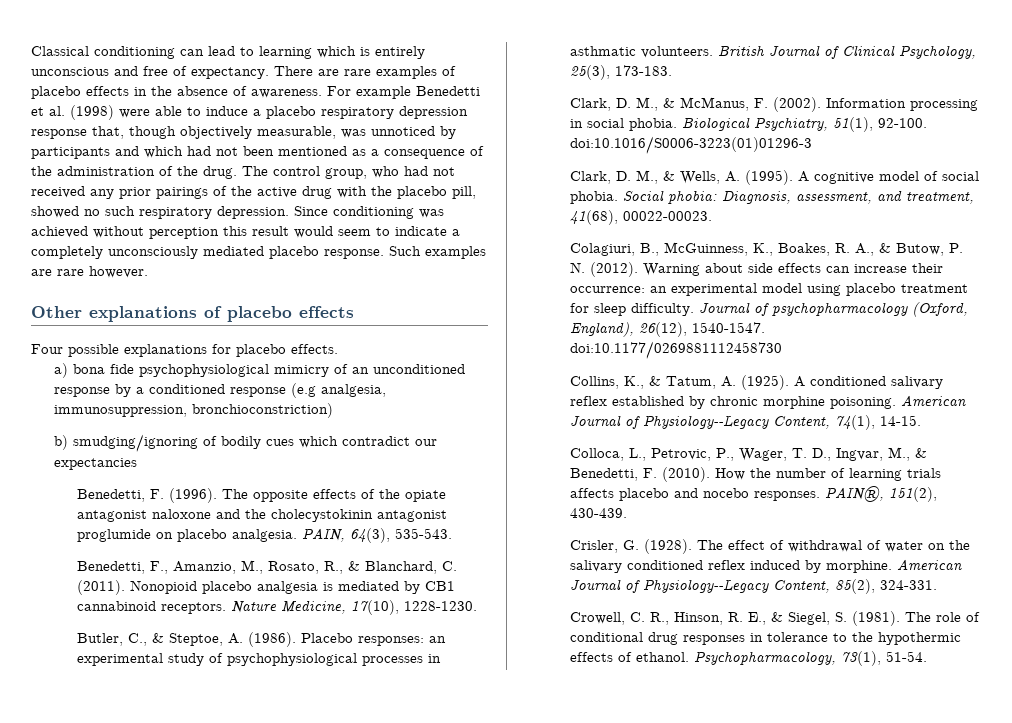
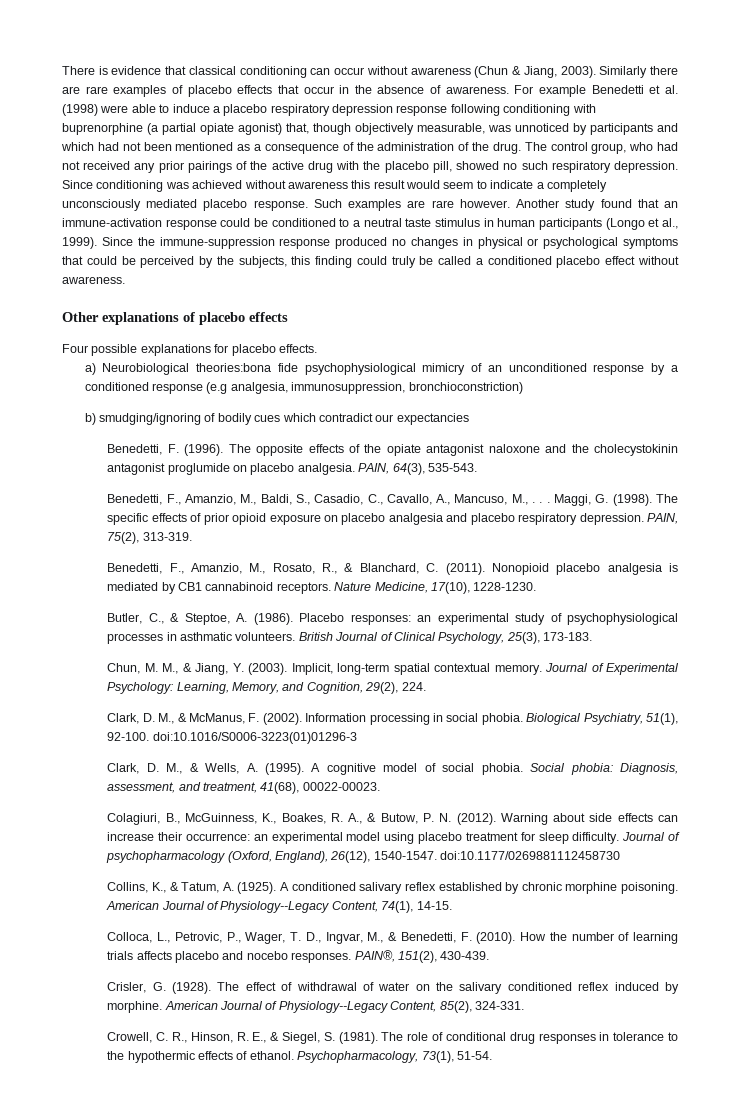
[31,46,425,59] [31,66,313,79] Classical conditioning can lead to learning which is entirely unconscious and free of expectancy. There -> [62,66,679,78] There is evidence that classical conditioning can occur without awareness (Chun & Jiang, 2003). Similarly there
(129, 91) none -> [277,85,334,94] that occur
(87, 134) none -> [450,104,596,116] [62,123,282,135] following conditioning with buprenorphine (a partial opiate agonist)
[149,227,219,239] perception -> [287,181,348,189] awareness
(148, 272) none -> [516,199,679,211] [62,218,678,230] [62,237,678,249] [62,256,679,268] [62,276,125,284] Another study found that an immune-activation response could be conditioned to a neutral taste stimulus in human participants (Longo et al., 1999). Since the immune-suppression response produced no changes in physical or psychological symptoms that could be perceived by the subjects, this finding could truly be called a conditioned placebo effect without awareness.
[73,364,106,374] bona -> [102,363,272,375] Neurobiological theories:bona
(453, 533) none -> [107,494,678,506] [107,513,678,525] [107,532,192,544] // Benedetti, F., Amanzio, M., Baldi, S., Casadio, C., Cavallo, A., Mancuso, M., . . . Maggi, G. (1998). The specific effects of prior opioid exposure on placebo analgesia and placebo respiratory depression. PAIN, 75(2), 313-319.
(673, 70) none -> [107,663,679,675] [107,682,426,694] // Chun, M. M., & Jiang, Y. (2003). Implicit, long-term spatial contextual memory. Journal of Experimental Psychology: Learning, Memory, and Cognition, 29(2), 224.

